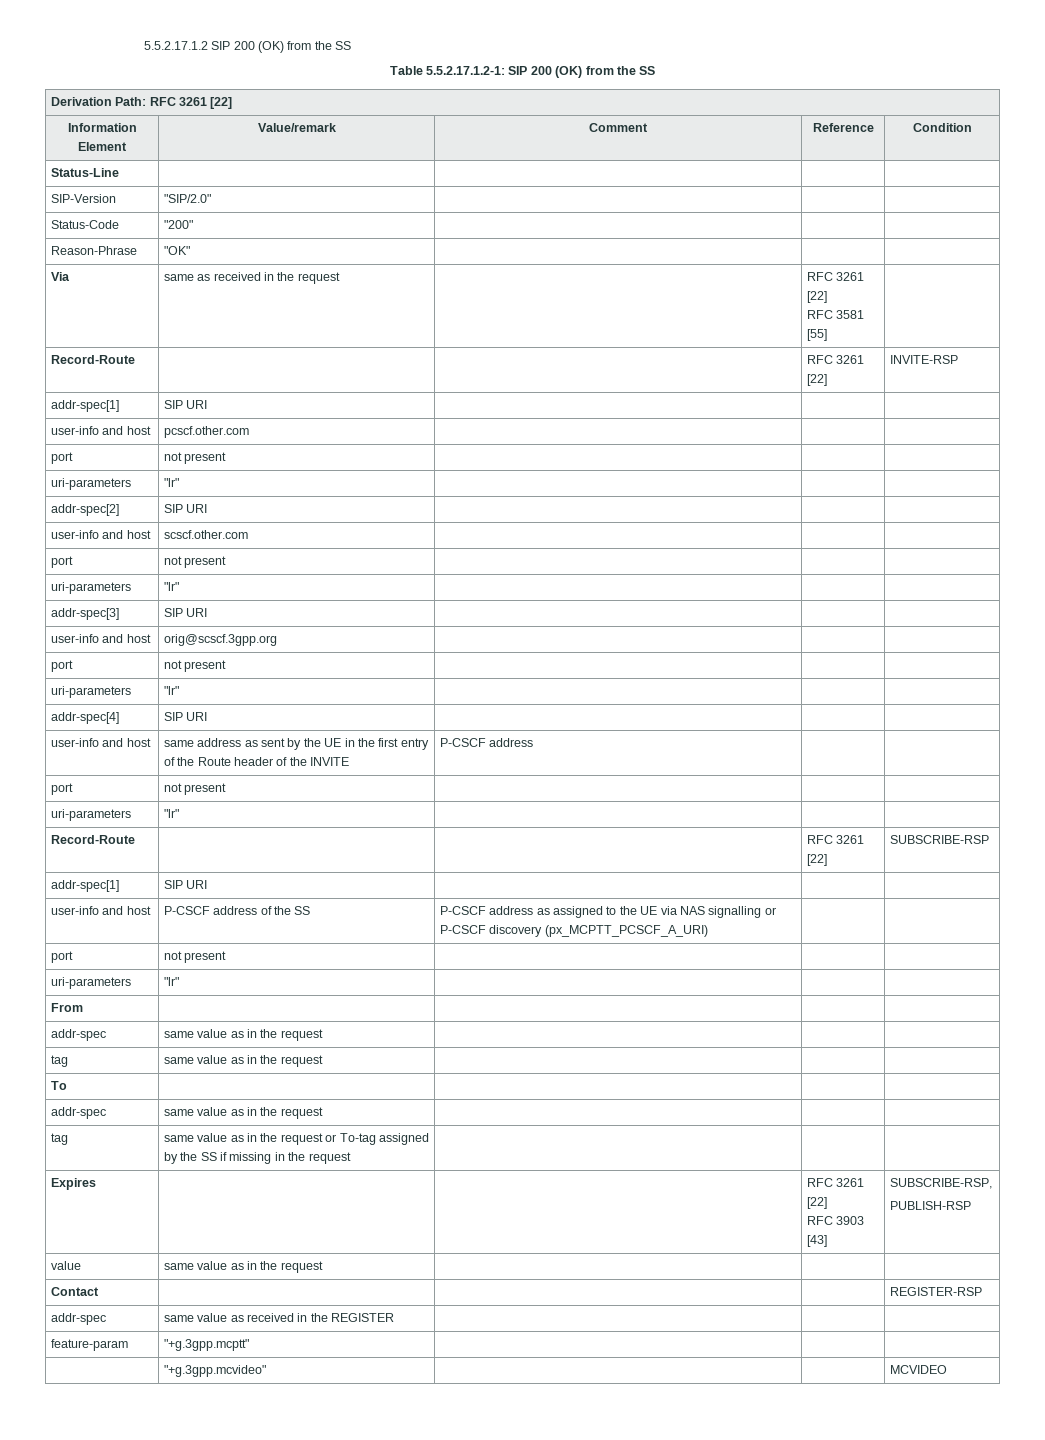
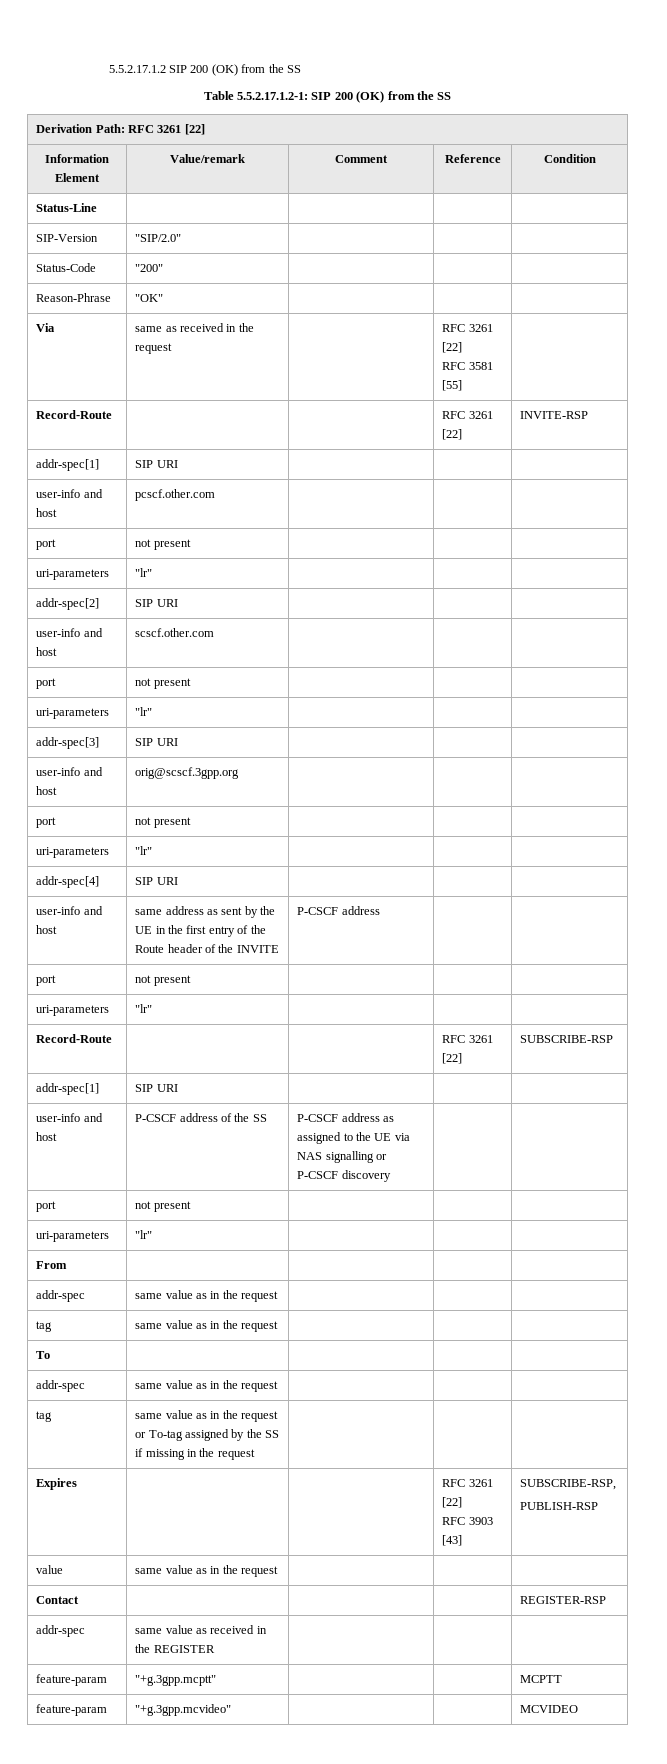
[544,925,708,937] (px_MCPTT_PCSCF_A_URI) -> (391, 1176) none
(249, 1345) // -> [520,1675,563,1683] [36,1704,108,1716] MCPTT // feature-param

